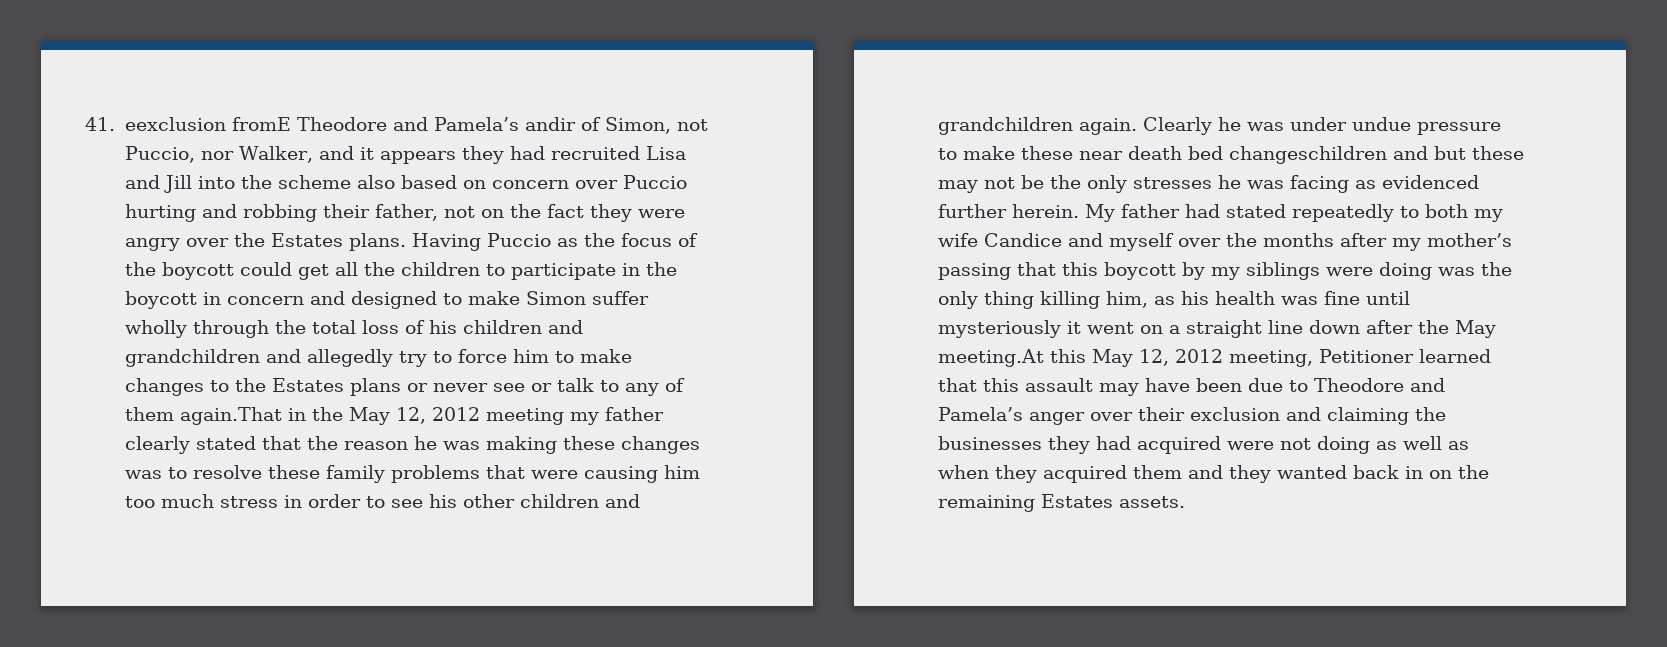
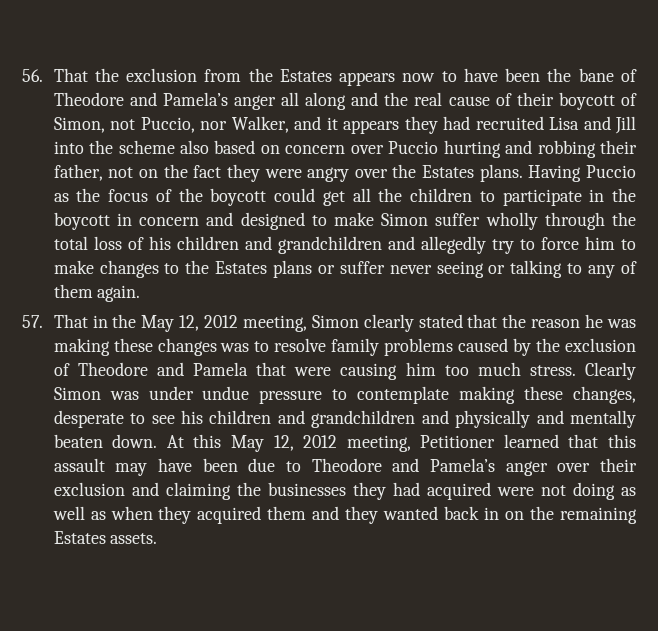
[85,117,577,131] 41. eexclusion fromE Theodore and Pamela’s andir -> [22,68,637,86] [53,92,615,110] 56. That the exclusion from the Estates appears now to have been the bane of Theodore and Pamela’s anger all along and the real cause of their boycott
[432,378,594,392] never see or talk -> [339,260,563,278] suffer never seeing or talking
[179,407,282,425] again.That -> [97,285,141,302] [22,314,88,328] again. // 57. That
[485,407,664,425] meeting my father -> [242,315,359,332] meeting, Simon
[267,465,320,479] these -> (327, 345) none
(480, 474) none -> [458,338,636,356] [53,362,249,376] caused by the exclusion of Theodore and Pamela
[219,494,640,508] [937,117,1241,135] stress in order to see his other children and grandchildren again. Clearly he -> [529,362,636,380] [53,387,101,400] stress. Clearly Simon
[962,146,1524,164] [937,175,1479,193] [937,204,1503,222] [937,233,1512,251] [937,262,1512,280] [937,291,1410,309] [937,320,1496,338] [937,349,1044,367] make these near death bed changeschildren and but these may not be the only stresses he was facing as evidenced further herein. My father had stated repeatedly to both my wife Candice and myself over the months after my mother’s passing that this boycott by my siblings were doing was the only thing killing him, as his health was fine until mysteriously it went on a straight line down after the May meeting.At -> [357,386,636,404] [53,410,636,428] [53,434,184,448] contemplate making these changes, desperate to see his children and grandchildren and physically and mentally beaten down. At

